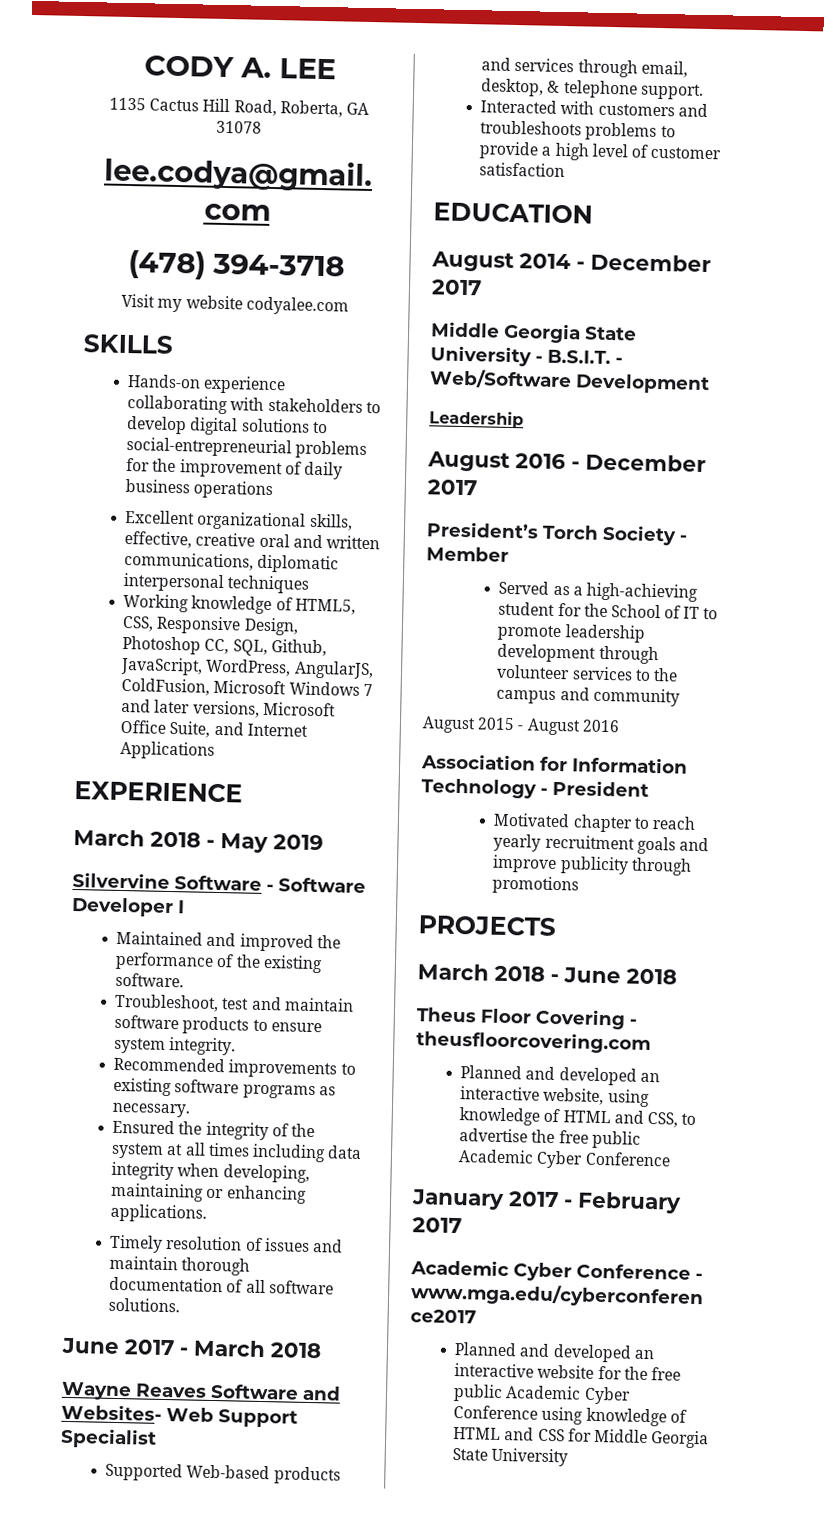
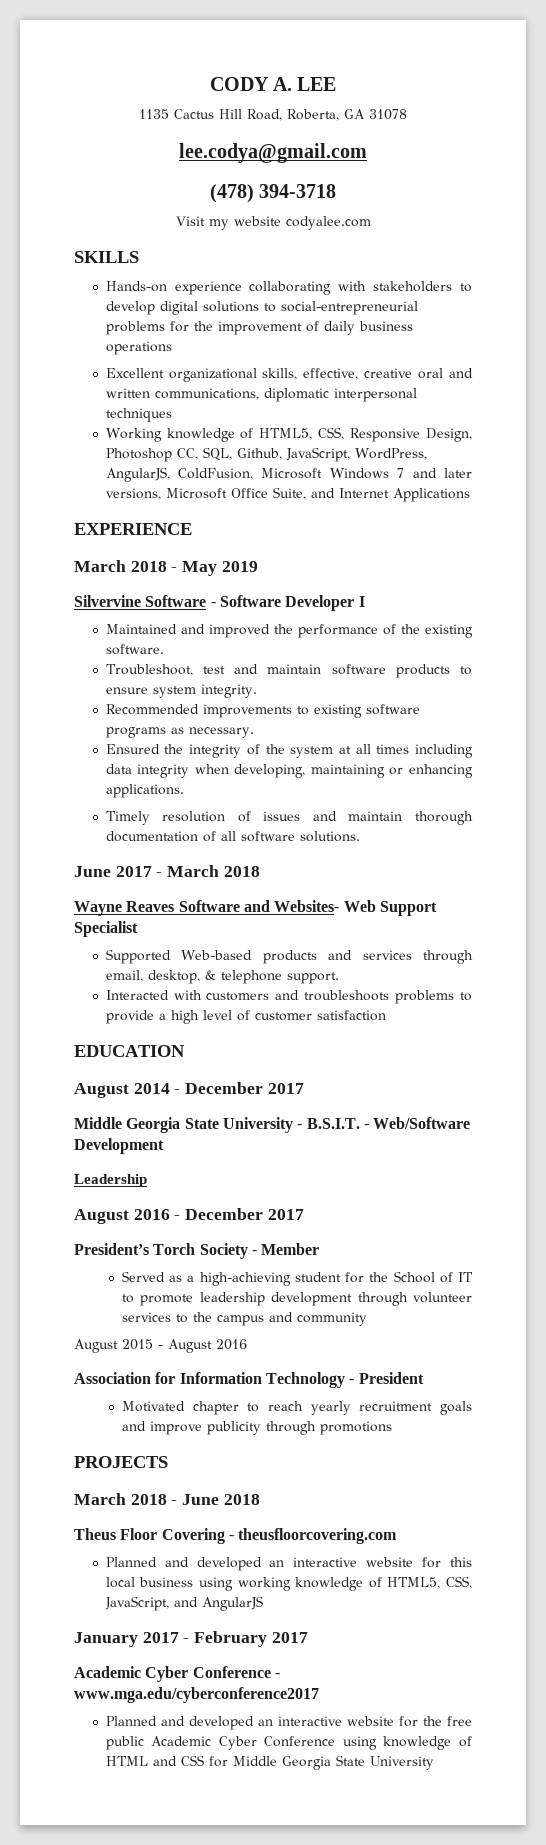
[543,1087,650,1107] [459,1107,697,1128] [459,1128,641,1149] [458,1149,671,1169] website, using knowledge of HTML and CSS, to advertise the free public Academic Cyber Conference -> [366,1557,472,1568] [105,1576,472,1591] [104,1596,263,1611] website for this local business using working knowledge of HTML5, CSS, JavaScript, and AngularJS

